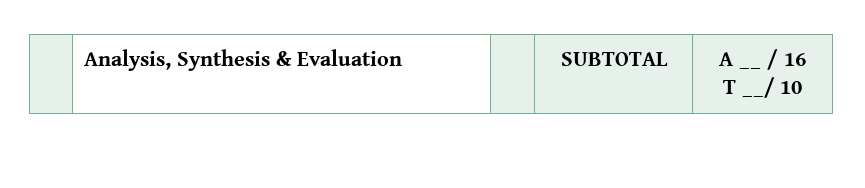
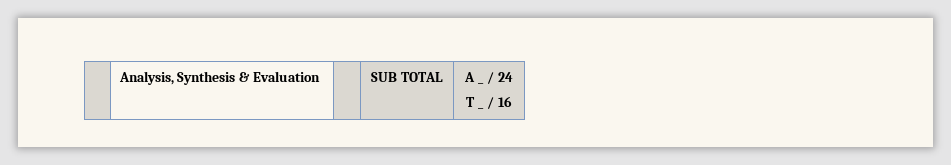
[560,52,668,66] SUBTOTAL -> [371,72,443,82] SUB TOTAL
[739,66,762,69] __ -> [478,72,513,84] [466,97,476,107] [478,107,485,109] _ / 24 // T _
[722,77,803,98] // T __/ 10 -> (512, 101) none

